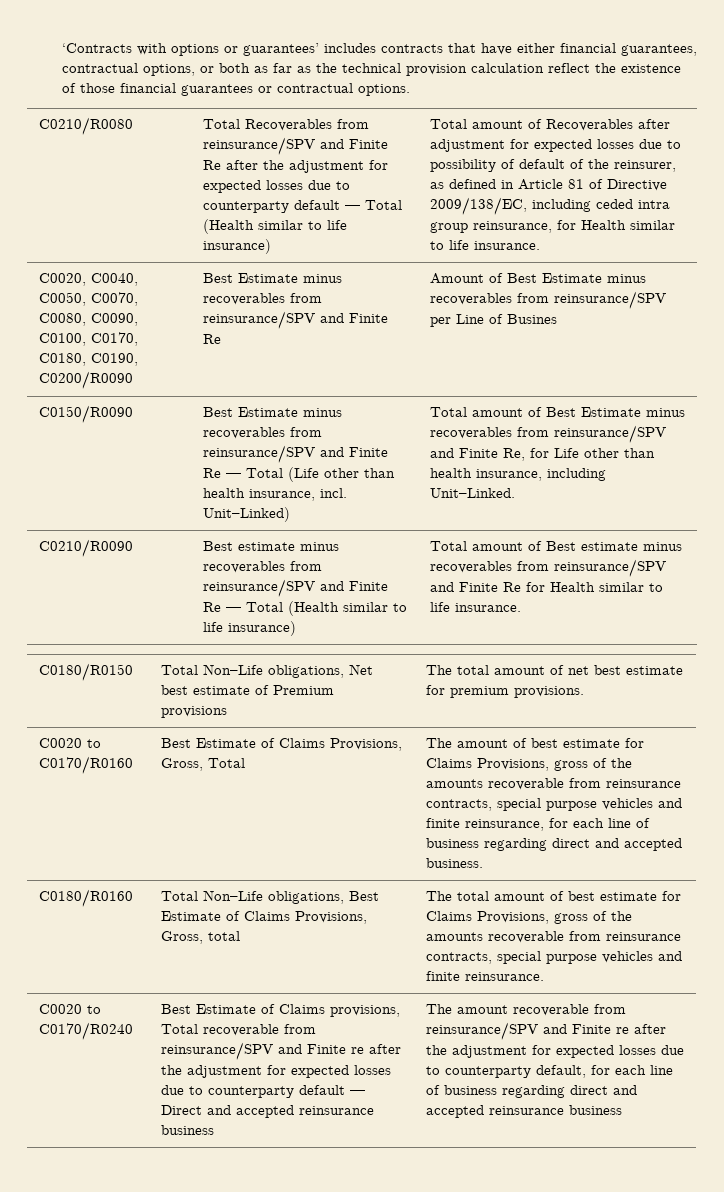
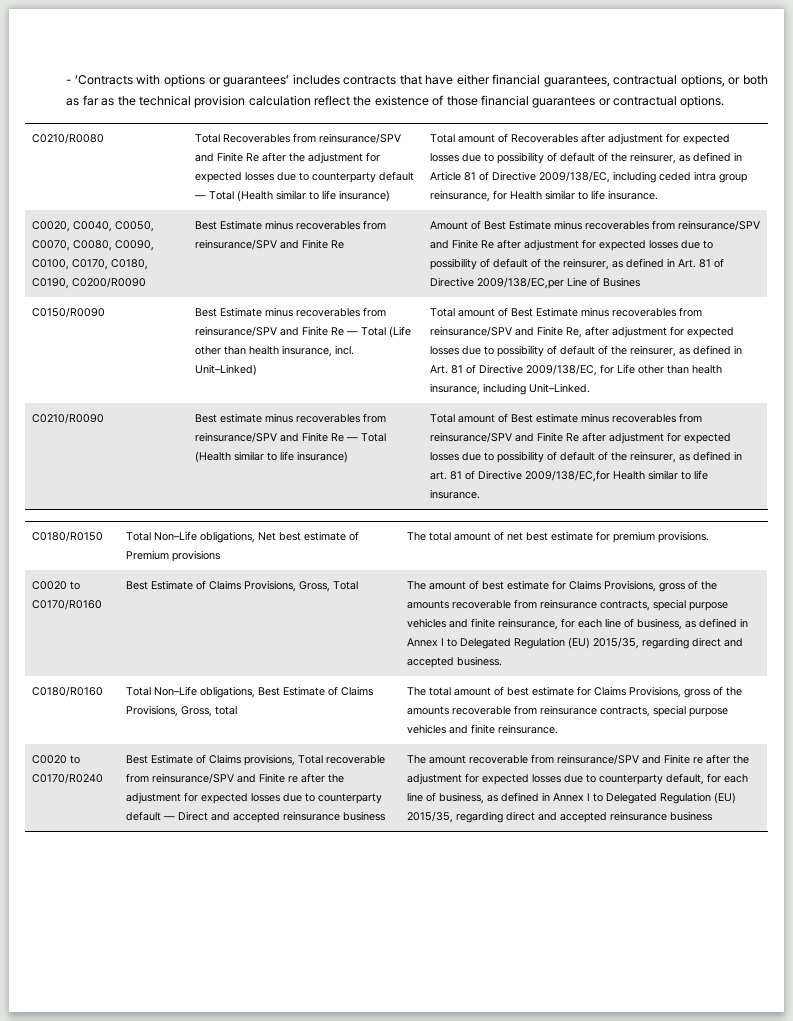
(61, 48) none -> [66,79,72,84] -
[429,317,451,327] per -> [430,239,714,251] [430,258,725,270] [430,277,565,289] and Finite Re after adjustment for expected losses due to possibility of default of the reinsurer, as defined in Art. 81 of Directive 2009/138/EC,per
(525, 454) none -> [585,326,735,338] [430,345,743,357] [430,364,598,376] after adjustment for expected losses due to possibility of default of the reinsurer, as defined in Art. 81 of Directive 2009/138/EC,
[525,582,545,592] for -> [582,432,732,444] [430,451,743,463] [430,470,611,482] after adjustment for expected losses due to possibility of default of the reinsurer, as defined in art. 81 of Directive 2009/138/EC,for
[425,838,479,848] business -> [637,618,749,630] [407,637,640,649] business, as defined in Annex I to Delegated Regulation (EU) 2015/35,
[443,1085,497,1095] business -> [439,792,737,804] [407,811,454,823] business, as defined in Annex I to Delegated Regulation (EU) 2015/35,

